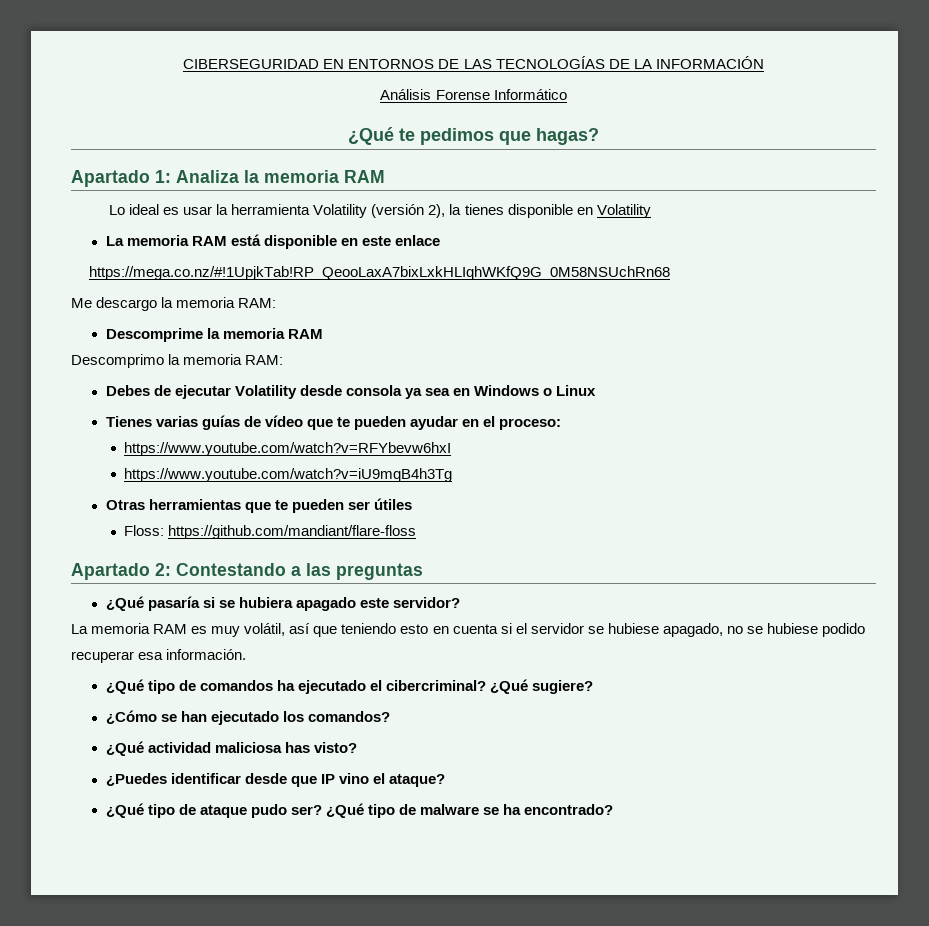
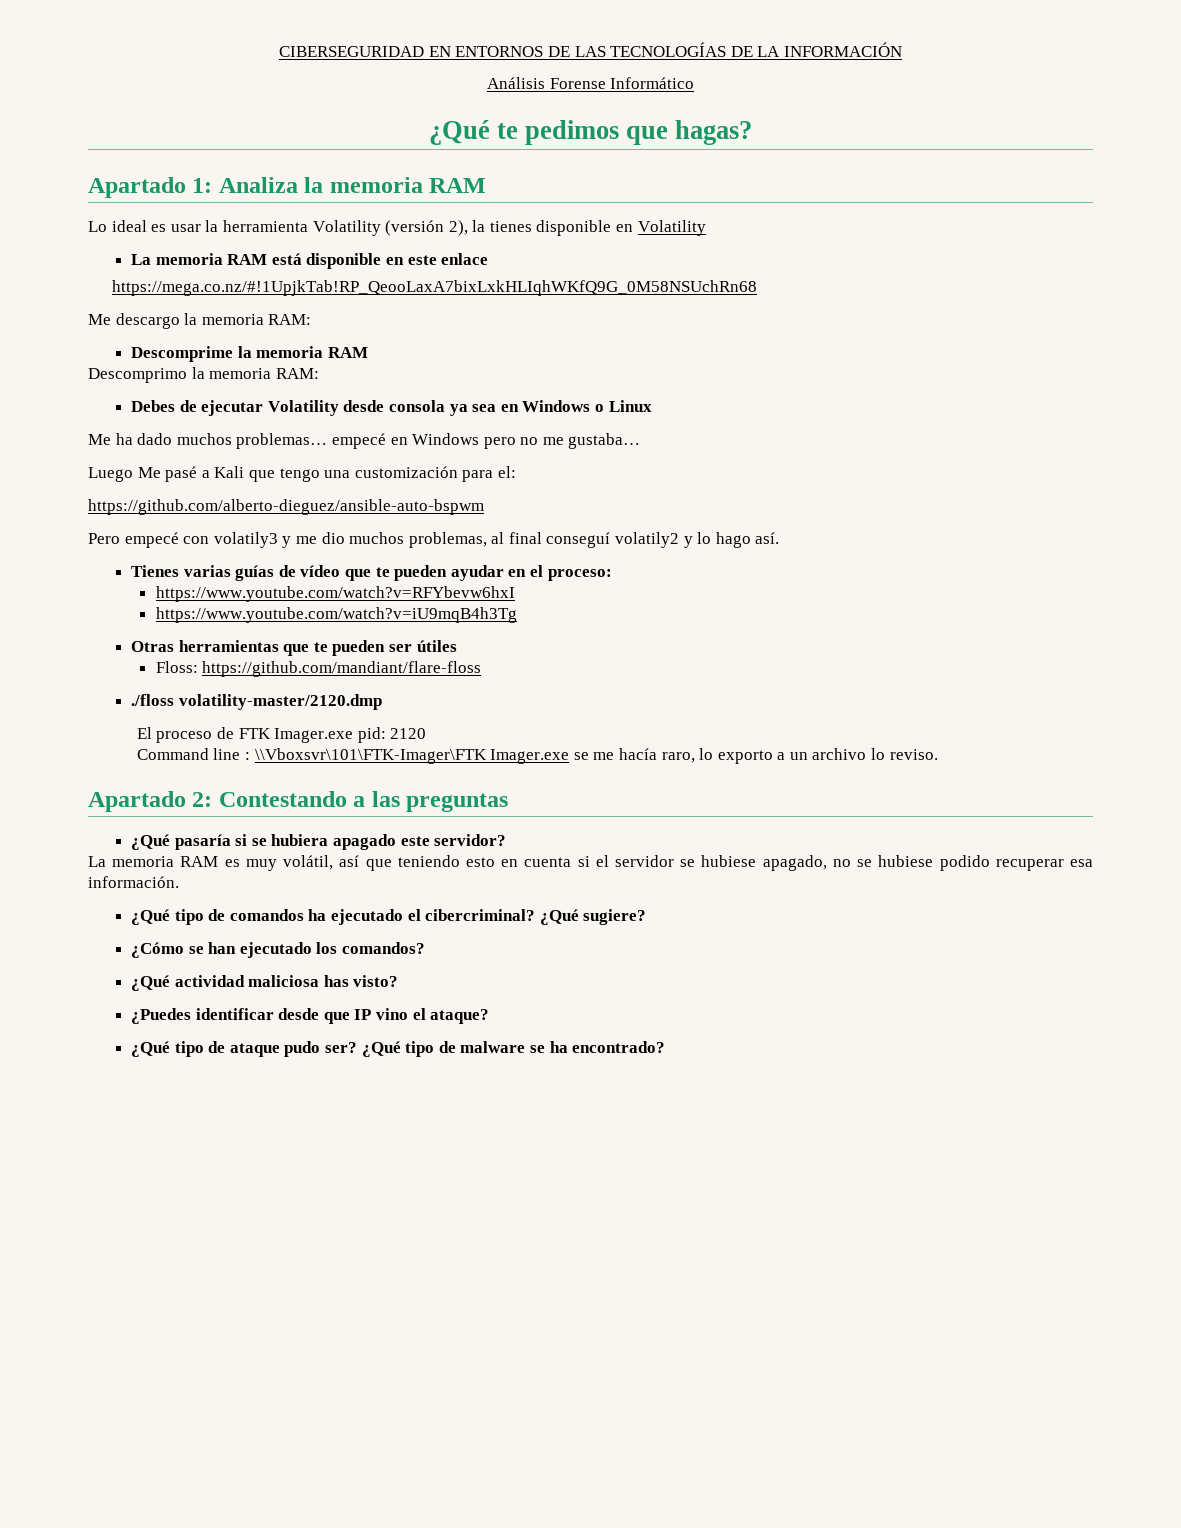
(597, 390) none -> [88,433,641,449] [88,466,516,482] [88,499,484,515] [88,532,780,548] // Me ha dado muchos problemas… empecé en Windows pero no me gustaba… // Luego Me pasé a Kali que tengo una customización para el: // https://github.com/alberto-dieguez/ansible-auto-bspwm // Pero empecé con volatily3 y me dio muchos problemas, al final conseguí volatily2 y lo hago así.
(417, 532) none -> [131,694,382,710] [136,727,427,743] [136,748,938,764] // ./floss volatility-master/2120.dmp // El proceso de FTK Imager.exe pid: 2120 // Command line : \\Vboxsvr\101\FTK-Imager\FTK Imager.exe se me hacía raro, lo exporto a un archivo lo reviso.

